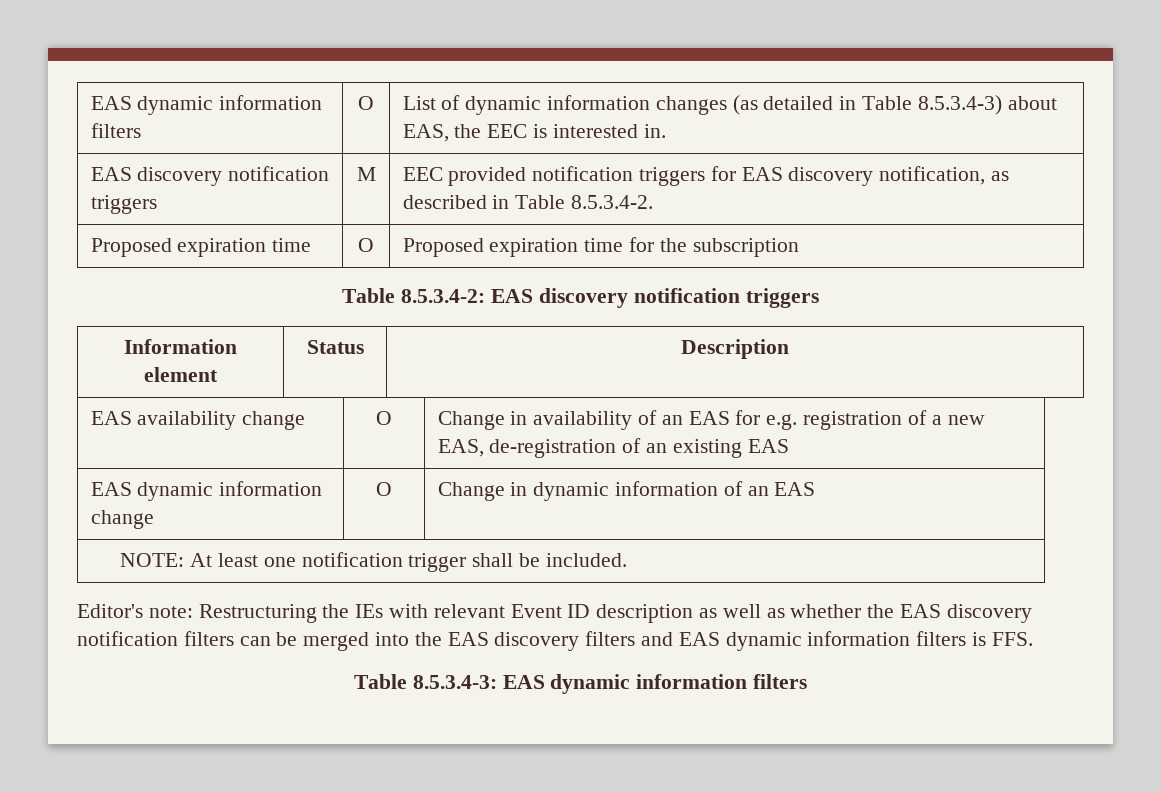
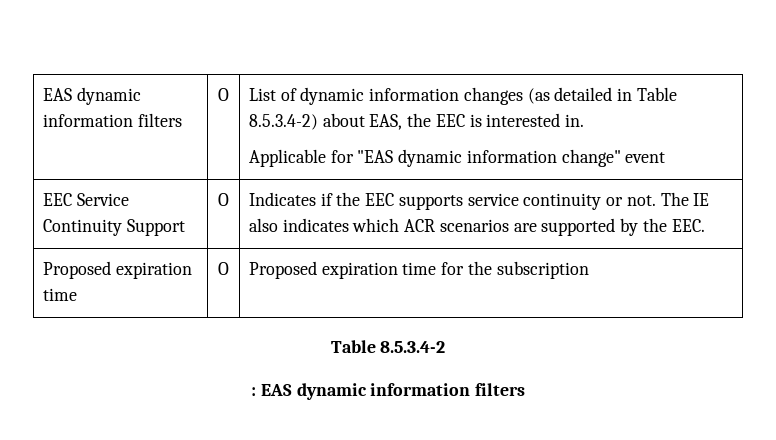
[917,95,1002,115] 8.5.3.4-3) -> [248,114,318,130] 8.5.3.4-2)
[90,166,330,186] [90,195,157,214] [356,167,376,181] [402,166,1010,186] [402,195,654,209] // EAS discovery notification triggers | M | EEC provided notification triggers for EAS discovery notification, as described in Table 8.5.3.4-2. -> [248,149,666,167] [42,193,129,206] [42,219,185,236] [218,193,229,206] [248,192,710,210] [248,218,705,236] // Applicable for "EAS dynamic information change" event // EEC Service Continuity Support | O | Indicates if the EEC supports service continuity or not. The IE also indicates which ACR scenarios are supported by the EEC.
[401,288,819,308] [124,339,237,354] [144,367,218,382] [306,340,364,354] [680,339,789,359] [90,411,306,430] [376,411,392,425] [437,410,985,430] [437,438,789,458] [90,481,323,501] [90,510,154,529] [376,482,392,496] [437,481,816,501] [120,552,627,572] [77,604,1032,623] [77,631,1033,651] [353,674,497,689] 8.5.3.4-2: EAS discovery notification triggers // Information element | Status | Description // EAS availability change | O | Change in availability of an EAS for e.g. registration of a new EAS, de-registration of an existing EAS // EAS dynamic information change | O | Change in dynamic information of an EAS // NOTE: At least one notification trigger shall be included. // Editor's note: Restructuring the IEs with relevant Event ID description as well as whether the EAS discovery notification filters can be merged into the EAS discovery filters and EAS dynamic information filters is FFS. // Table 8.5.3.4-3: -> [380,341,446,353] [251,387,257,396] 8.5.3.4-2 // :

